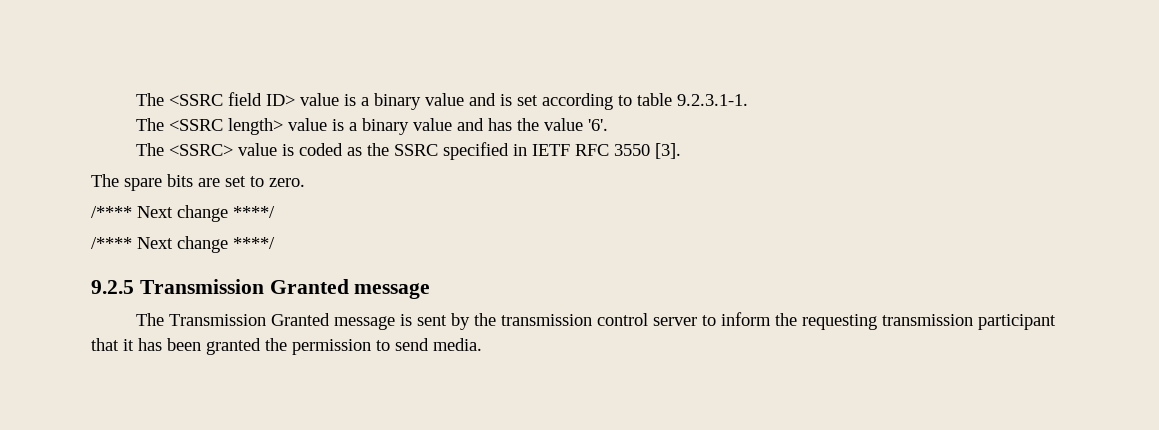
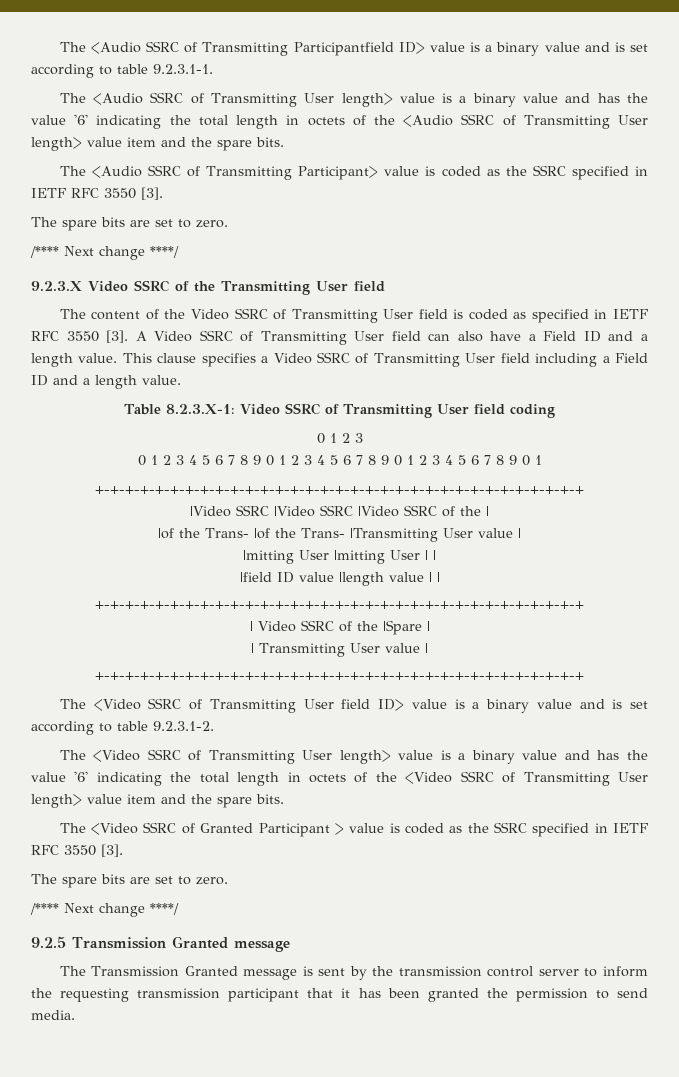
[135,92,262,106] The <SSRC field -> [59,41,394,56] The <Audio SSRC of Transmitting Participantfield
[168,119,223,131] <SSRC -> [93,92,335,107] <Audio SSRC of Transmitting User
[587,119,608,131] [135,143,233,156] '6'. // The <SSRC> -> [74,114,648,129] [31,137,284,151] [59,165,379,180] '6' indicating the total length in octets of the <Audio SSRC of Transmitting User length> value item and the spare bits. // The <Audio SSRC of Transmitting Participant>
(275, 212) none -> [31,280,385,295] [59,308,648,323] [31,330,648,345] [31,352,648,367] [31,375,181,389] [124,403,555,418] [316,433,363,444] [137,455,542,466] [95,486,584,494] [190,505,489,517] [157,528,522,542] [243,550,436,564] [239,572,440,586] [95,601,584,609] [249,620,430,635] [251,643,428,657] [95,672,584,680] [59,698,648,713] [31,721,214,735] [59,749,648,764] [31,771,648,786] [31,794,284,808] [59,822,649,837] [31,844,123,857] [31,874,228,888] // 9.2.3.X Video SSRC of the Transmitting User field // The content of the Video SSRC of Transmitting User field is coded as specified in IETF RFC 3550 [3]. A Video SSRC of Transmitting User field can also have a Field ID and a length value. This clause specifies a Video SSRC of Transmitting User field including a Field ID and a length value. // Table 8.2.3.X-1: Video SSRC of Transmitting User field coding // 0 1 2 3 // 0 1 2 3 4 5 6 7 8 9 0 1 2 3 4 5 6 7 8 9 0 1 2 3 4 5 6 7 8 9 0 1 // +-+-+-+-+-+-+-+-+-+-+-+-+-+-+-+-+-+-+-+-+-+-+-+-+-+-+-+-+-+-+-+-+ // |Video SSRC |Video SSRC |Video SSRC of the | // |of the Trans- |of the Trans- |Transmitting User value | // |mitting User |mitting User | | // |field ID value |length value | | // +-+-+-+-+-+-+-+-+-+-+-+-+-+-+-+-+-+-+-+-+-+-+-+-+-+-+-+-+-+-+-+-+ // | Video SSRC of the |Spare | // | Transmitting User value | // +-+-+-+-+-+-+-+-+-+-+-+-+-+-+-+-+-+-+-+-+-+-+-+-+-+-+-+-+-+-+-+-+ // The <Video SSRC of Transmitting User field ID> value is a binary value and is set according to table 9.2.3.1-2. // The <Video SSRC of Transmitting User length> value is a binary value and has the value '6' indicating the total length in octets of the <Video SSRC of Transmitting User length> value item and the spare bits. // The <Video SSRC of Granted Participant > value is coded as the SSRC specified in IETF RFC 3550 [3]. // The spare bits are set to zero.

